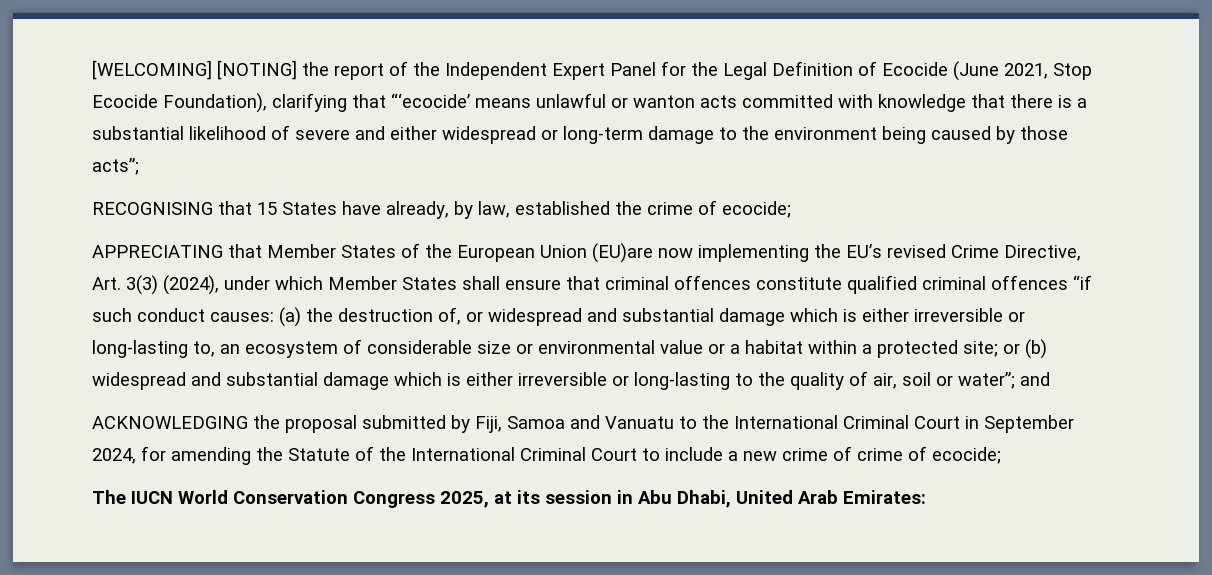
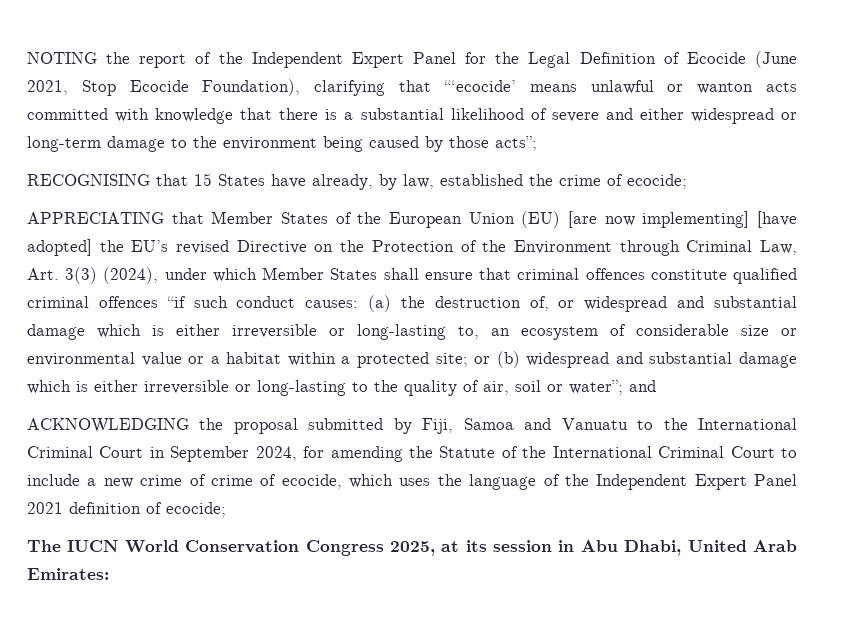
[92,60,297,80] [WELCOMING] [NOTING] -> [27,52,97,64] NOTING
[592,243,1081,263] (EU)are now implementing the EU’s revised Crime Directive, -> [521,211,797,228] [27,239,797,256] (EU) [are now implementing] [have adopted] the EU’s revised Directive on the Protection of the Environment through Criminal Law,
(927, 453) none -> [281,474,797,490] [27,502,162,514] ecocide, which uses the language of the Independent Expert Panel 2021 definition of

